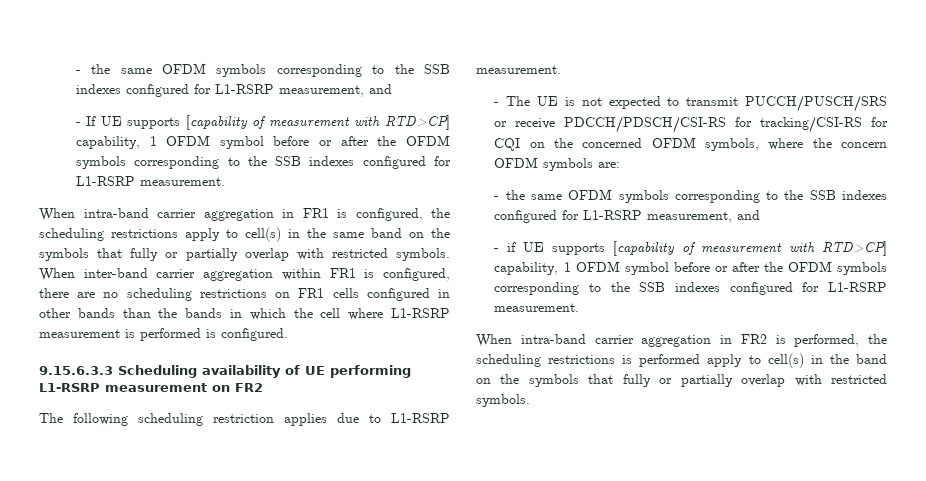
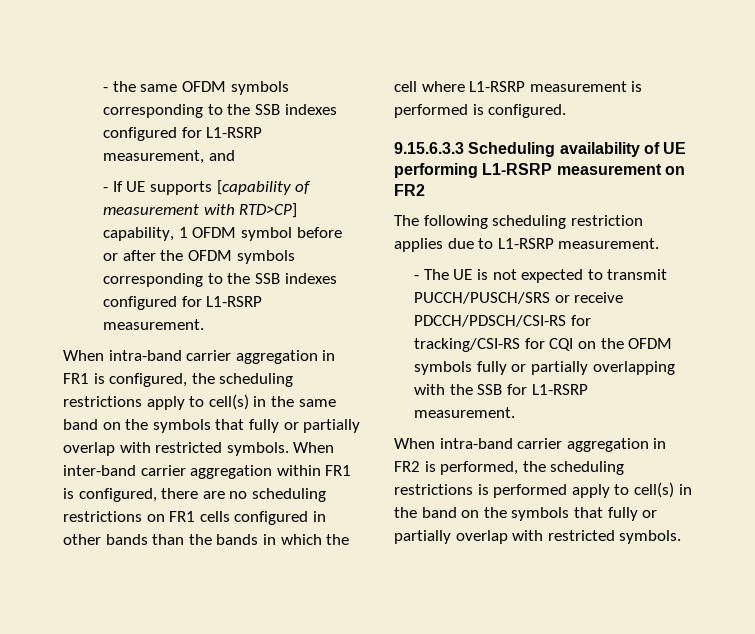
[582,137,887,151] [494,157,621,171] [494,189,887,203] [494,210,761,223] [494,241,887,256] [494,261,887,275] [494,282,793,295] concerned OFDM symbols, where the concern OFDM symbols are: // - the same OFDM symbols corresponding to the SSB indexes configured for L1-RSRP measurement, and // - if UE supports [capability of measurement with RTD>CP] capability, 1 OFDM symbol before or after the OFDM symbols corresponding to the SSB indexes configured -> [628,338,673,349] [414,361,675,375] [414,384,503,395] OFDM symbols fully or partially overlapping with the SSB

